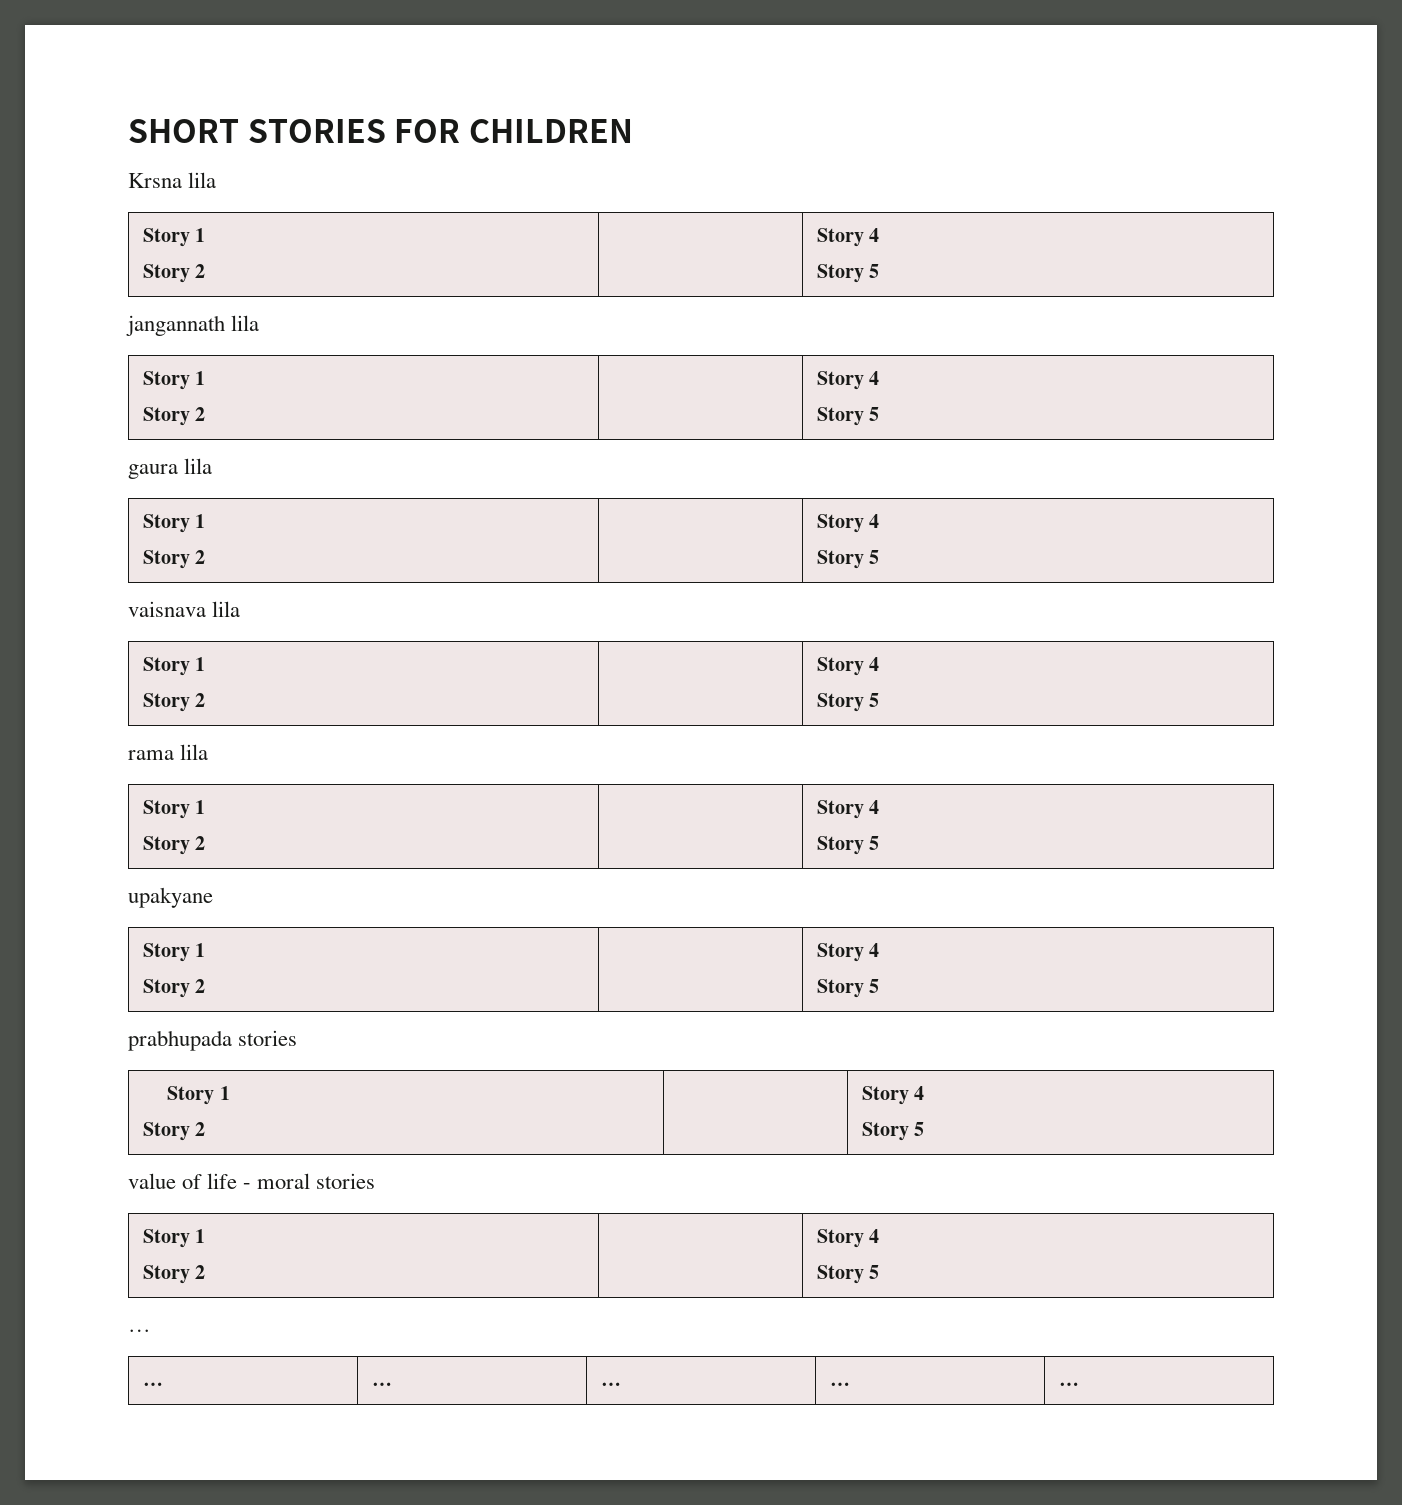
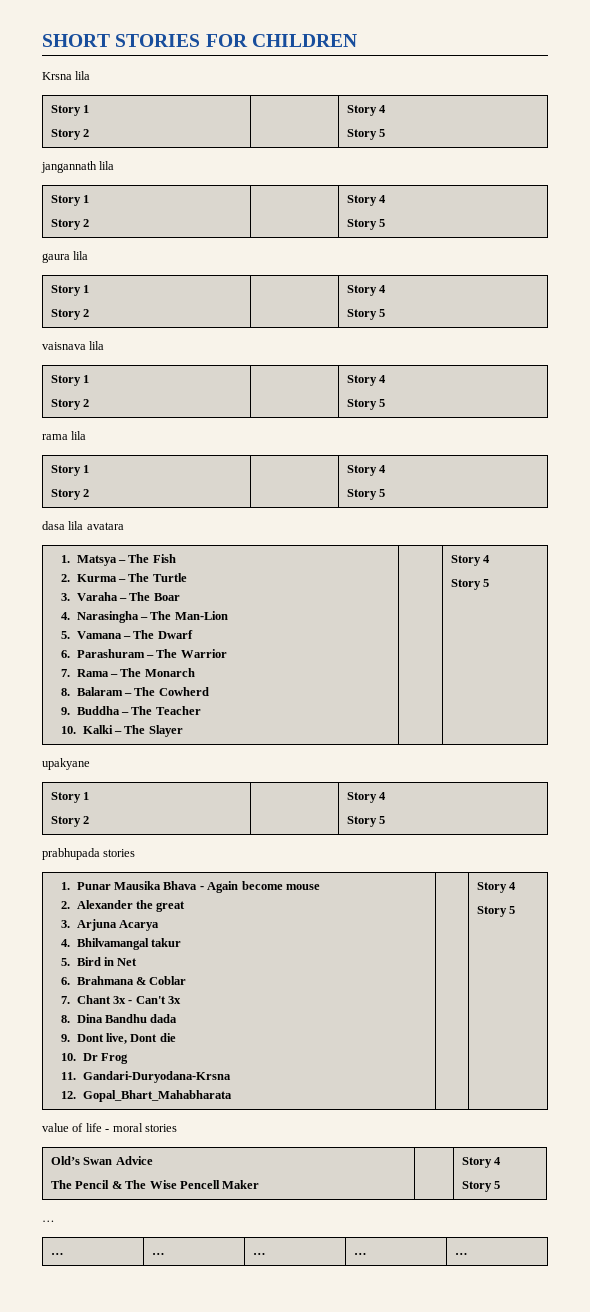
(880, 843) none -> [42,521,124,530] [61,554,176,566] [61,573,187,582] [61,592,180,601] [61,611,228,623] [61,630,193,639] [61,649,227,658] [61,668,195,677] [61,687,209,696] [61,706,201,715] [61,725,183,737] [451,555,491,566] [451,579,490,590] // dasa lila avatara // 1. Matsya – The Fish // 2. Kurma – The Turtle // 3. Varaha – The Boar // 4. Narasingha – The Man-Lion // 5. Vamana – The Dwarf // 6. Parashuram – The Warrior // 7. Rama – The Monarch // 8. Balaram – The Cowherd // 9. Buddha – The Teacher // 10. Kalki – The Slayer | | Story 4 // Story 5
[167,1086,230,1105] [142,1122,206,1141] Story 1 // Story 2 -> [61,881,320,893] [61,900,186,912] [61,919,160,931] [61,938,182,950] [61,957,138,966] [61,976,187,985] [61,995,182,1004] [61,1014,178,1023] [61,1033,176,1044] [61,1053,129,1064] [61,1071,231,1083] [61,1090,232,1102] 1. Punar Mausika Bhava - Again become mouse // 2. Alexander the great // 3. Arjuna Acarya // 4. Bhilvamangal takur // 5. Bird in Net // 6. Brahmana & Coblar // 7. Chant 3x - Can't 3x // 8. Dina Bandhu dada // 9. Dont live, Dont die // 10. Dr Frog // 11. Gandari-Duryodana-Krsna // 12. Gopal_Bhart_Mahabharata
[142,1229,206,1248] [142,1265,206,1284] Story 1 // Story 2 -> [51,1156,153,1165] [51,1180,260,1189] Old’s Swan Advice // The Pencil & The Wise Pencell Maker

